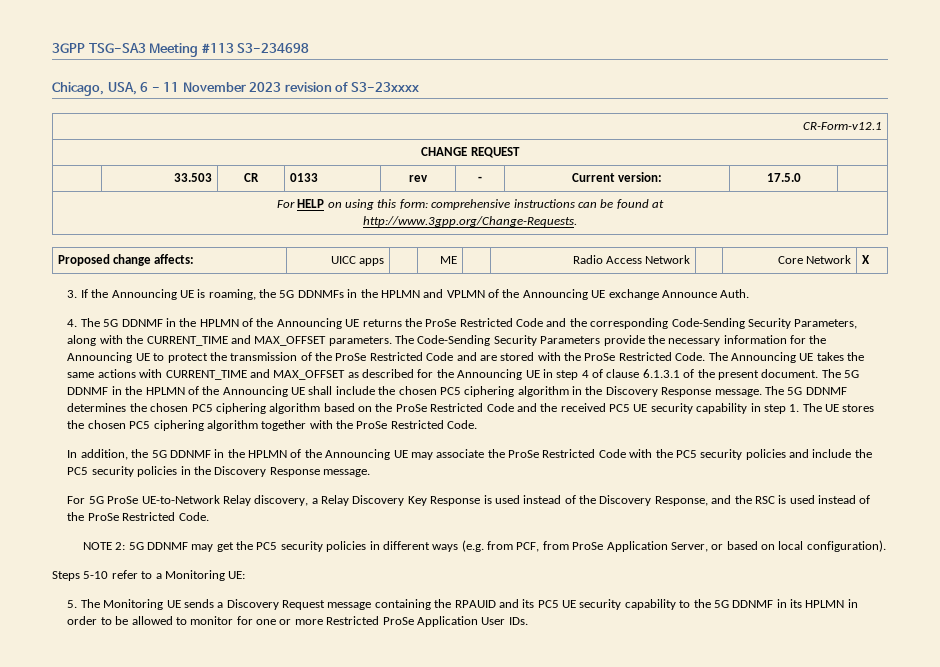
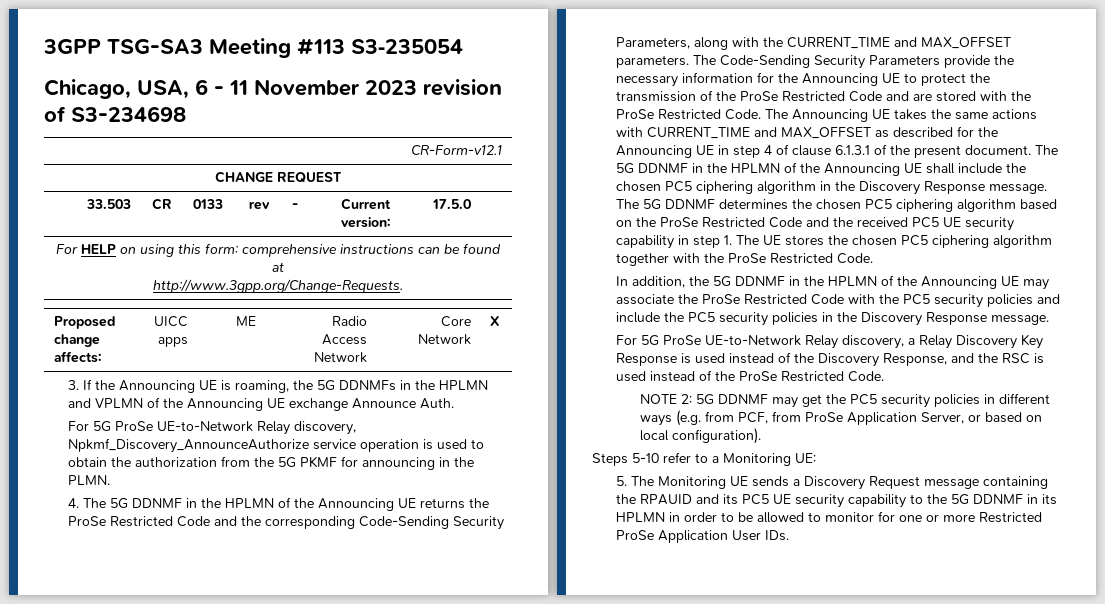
[237,43,310,53] S3-234698 -> [351,39,463,54] S3‑235054
[350,82,419,92] S3-23xxxx -> [71,106,186,122] S3-234698
(750, 293) none -> [68,421,357,435] [68,438,485,453] [68,456,475,470] [68,475,111,485] // For 5G ProSe UE-to-Network Relay discovery, Npkmf_Discovery_AnnounceAuthorize service operation is used to obtain the authorization from the 5G PKMF for announcing in the PLMN.

